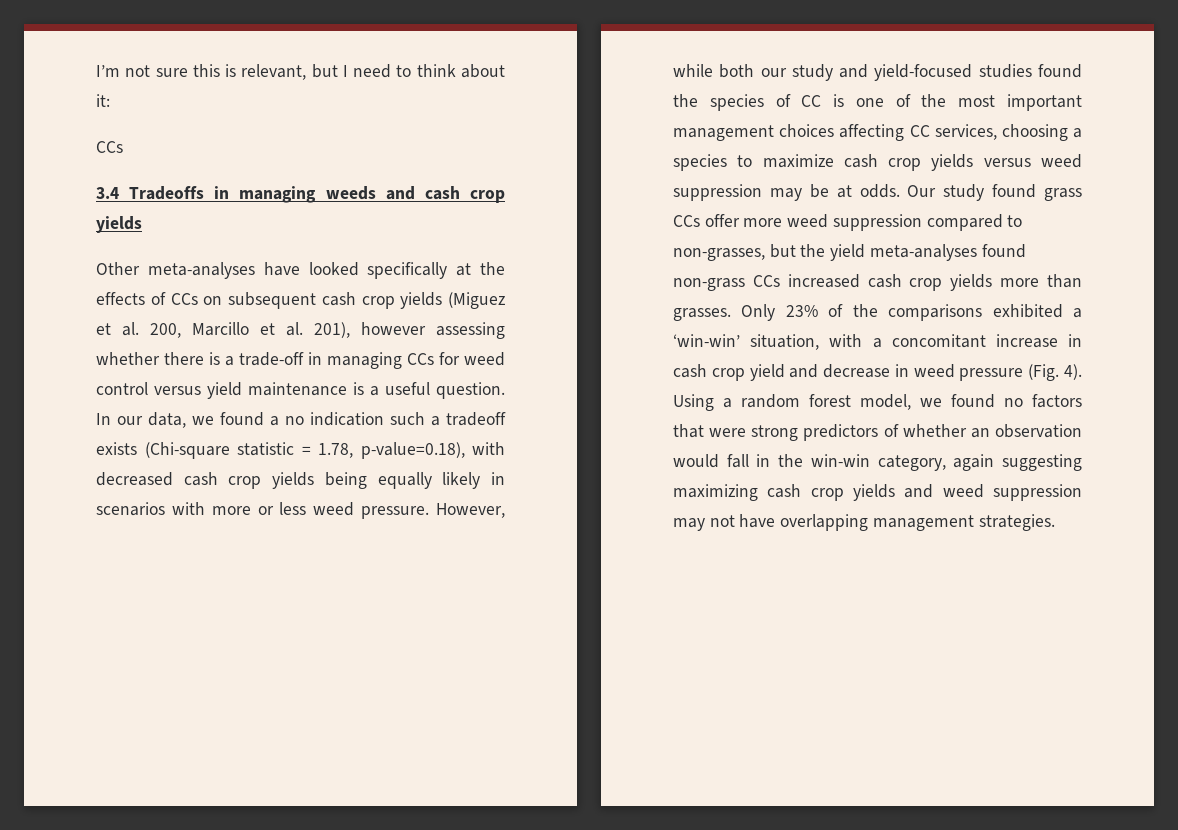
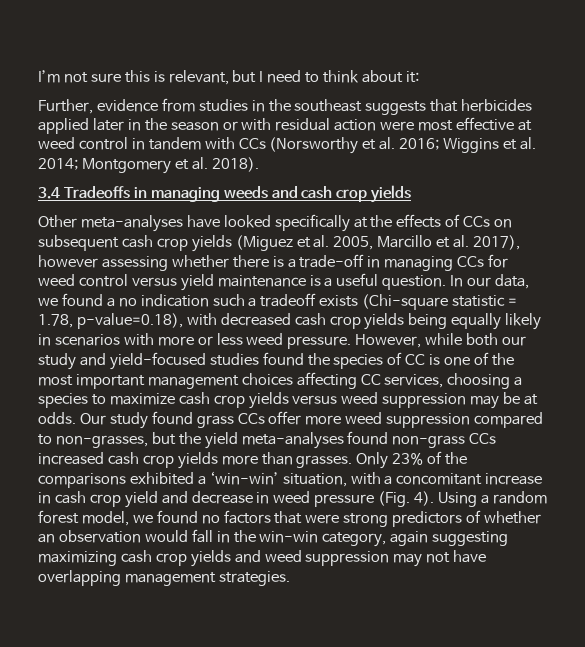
[96,141,123,153] CCs -> [38,98,533,115] [38,117,532,134] [38,137,536,154] [38,157,259,174] Further, evidence from studies in the southeast suggests that herbicides applied later in the season or with residual action were most effective at weed control in tandem with CCs (Norsworthy et al. 2016; Wiggins et al. 2014; Montgomery et al. 2018).
[150,323,181,338] 200, -> [333,236,374,250] 2005,
[314,322,350,338] 201), -> [473,235,521,250] 2017),

